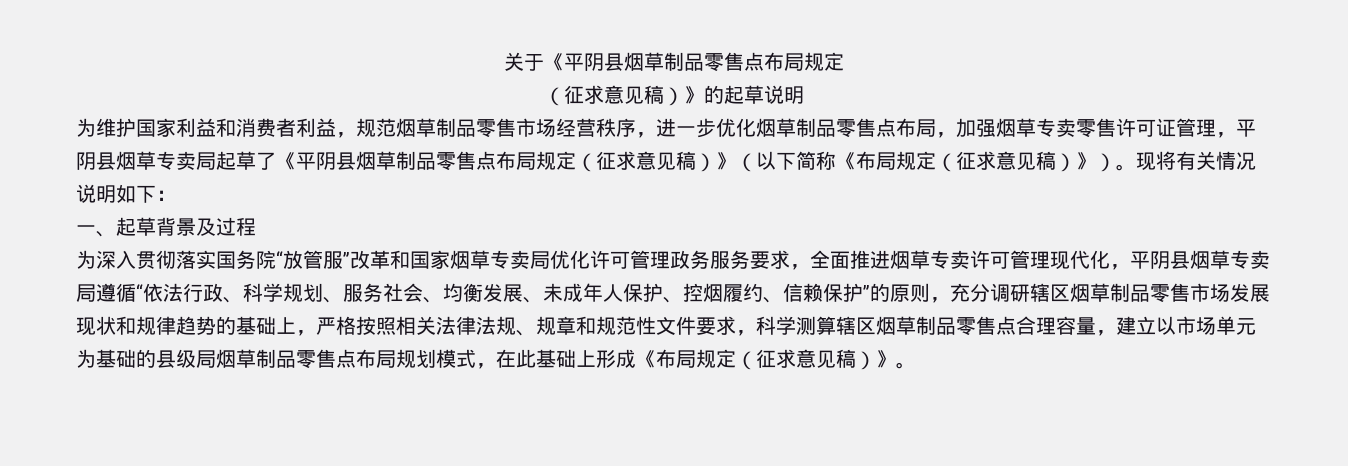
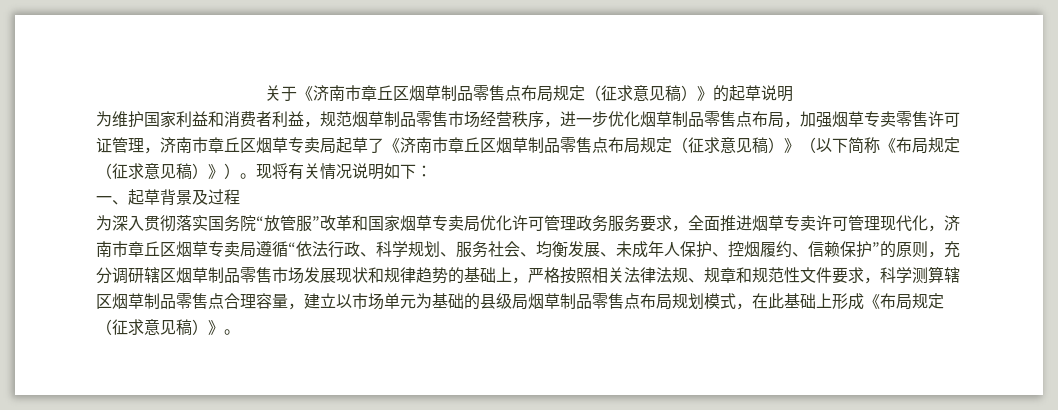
[564,52,844,72] 平阴县烟草制品零售点布局规定 // -> [313,85,585,102] 济南市章丘区烟草制品零售点布局规定
[1236,119,1256,137] [76,152,116,170] 平阴县 -> [160,137,256,153] 济南市章丘区
[296,152,356,170] 平阴县 -> [400,137,496,153] 济南市章丘区
[1130,251,1190,269] 平阴县 -> [944,215,960,231] [96,241,176,257] 济南市章丘区

